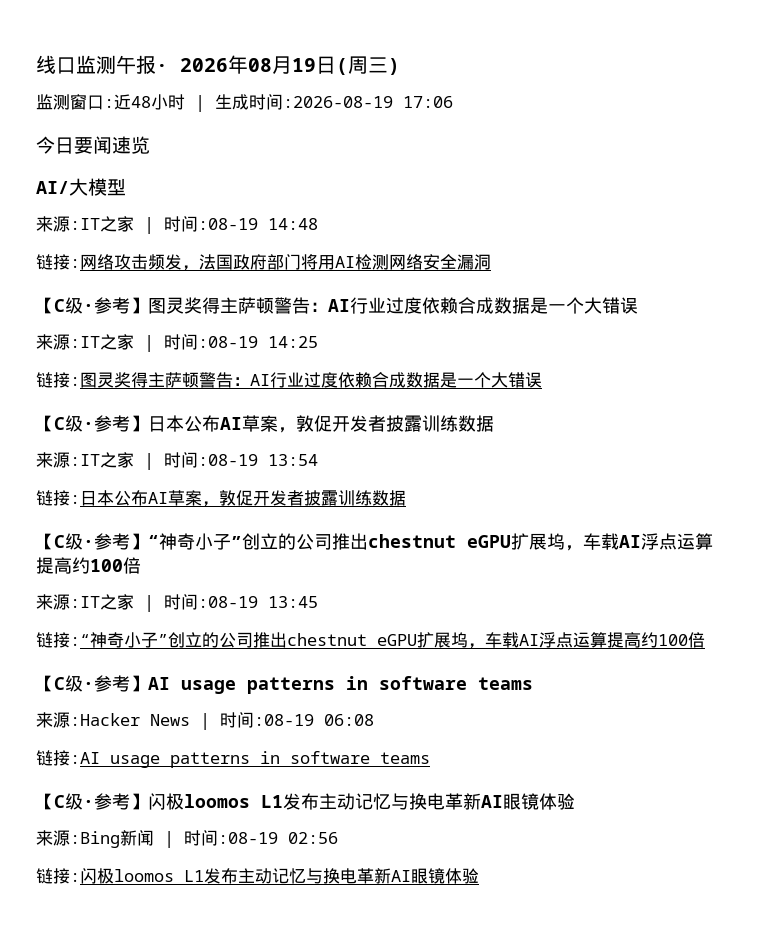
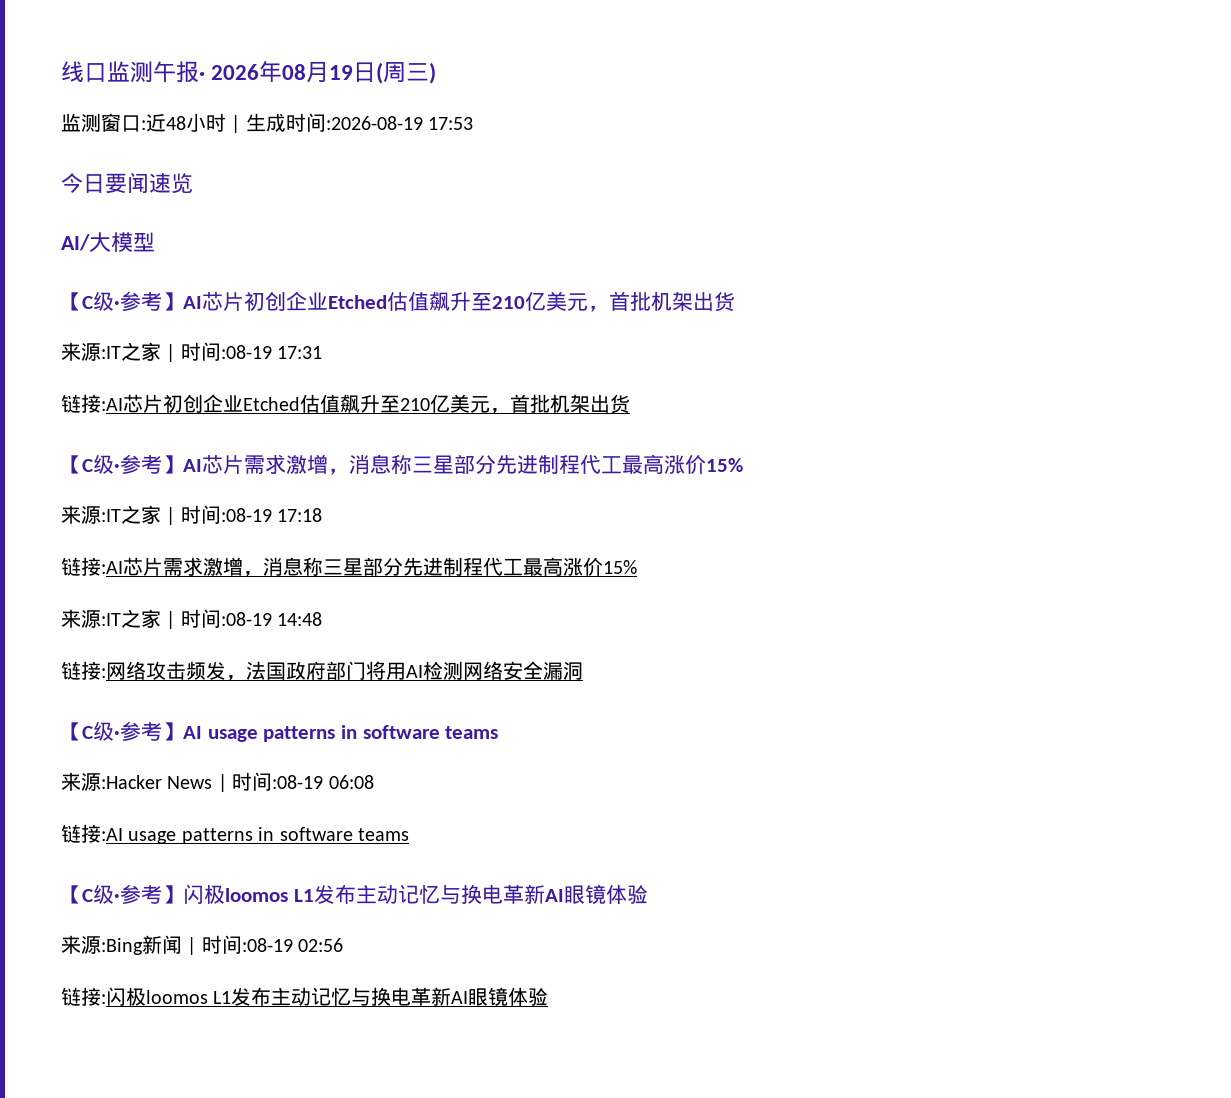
[403,96,453,108] 17:06 -> [428,117,474,130] 17:53
(126, 187) none -> [61,291,735,312] [61,342,323,362] [61,394,630,414] [61,454,743,475] [61,505,323,525] [61,557,637,577] // 【C级·参考】AI芯片初创企业Etched估值飙升至210亿美元，首批机架出货 // 来源:IT之家 | 时间:08-19 17:31 // 链接:AI芯片初创企业Etched估值飙升至210亿美元，首批机架出货 // 【C级·参考】AI芯片需求激增，消息称三星部分先进制程代工最高涨价15% // 来源:IT之家 | 时间:08-19 17:18 // 链接:AI芯片需求激增，消息称三星部分先进制程代工最高涨价15%
[36,297,638,314] [36,334,318,352] [36,372,542,388] [36,415,494,433] [36,452,318,470] [36,490,406,507] [36,533,713,551] [36,557,141,574] [36,594,318,612] [36,632,705,649] // 【C级·参考】图灵奖得主萨顿警告：AI行业过度依赖合成数据是一个大错误 // 来源:IT之家 | 时间:08-19 14:25 // 链接:图灵奖得主萨顿警告：AI行业过度依赖合成数据是一个大错误 // 【C级·参考】日本公布AI草案，敦促开发者披露训练数据 // 来源:IT之家 | 时间:08-19 13:54 // 链接:日本公布AI草案，敦促开发者披露训练数据 // 【C级·参考】“神奇小子”创立的公司推出chestnut eGPU扩展坞，车载AI浮点运算提高约100倍 // 来源:IT之家 | 时间:08-19 13:45 // 链接:“神奇小子”创立的公司推出chestnut eGPU扩展坞，车载AI浮点运算提高约100倍 -> (583, 670) none

